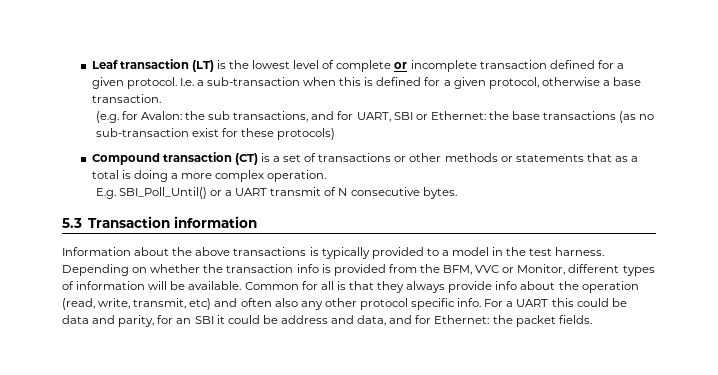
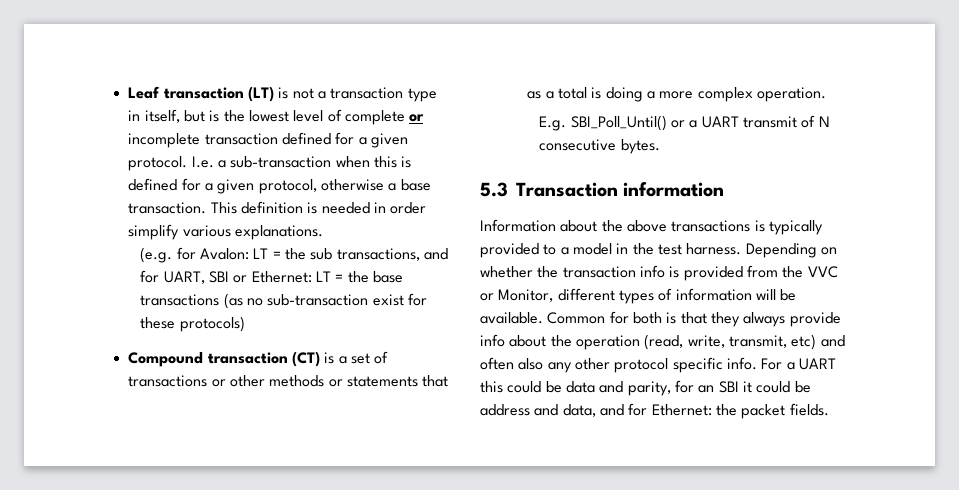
(226, 64) none -> [292,87,437,102] [128,109,220,123] not a transaction type in itself, but is
(161, 98) none -> [210,201,427,214] [128,224,323,240] This definition is needed in order simplify various explanations.
(182, 115) none -> [253,248,281,259] LT =
(486, 115) none -> [316,271,344,282] LT =
[443,265,473,275] BFM, -> (804, 272) none
[320,281,334,290] all -> [632,312,662,324] both

